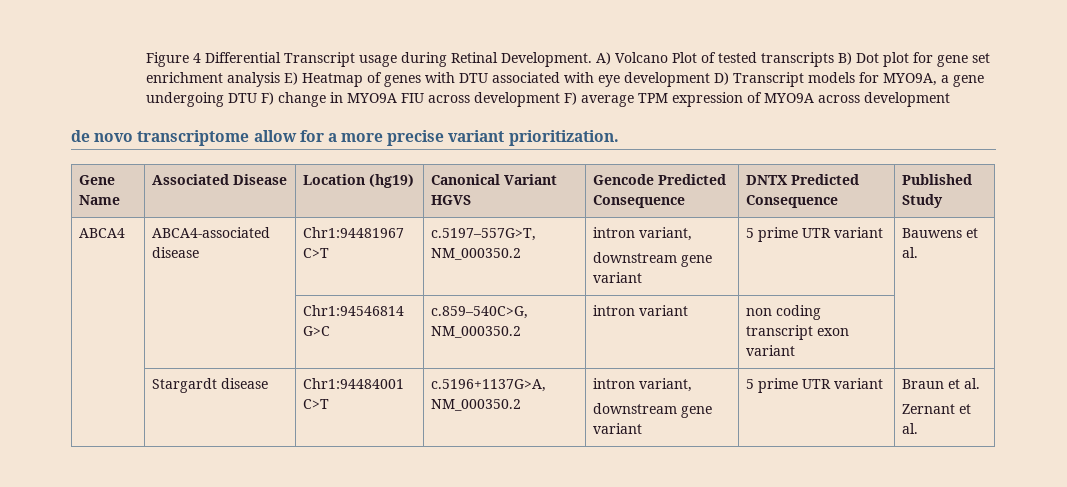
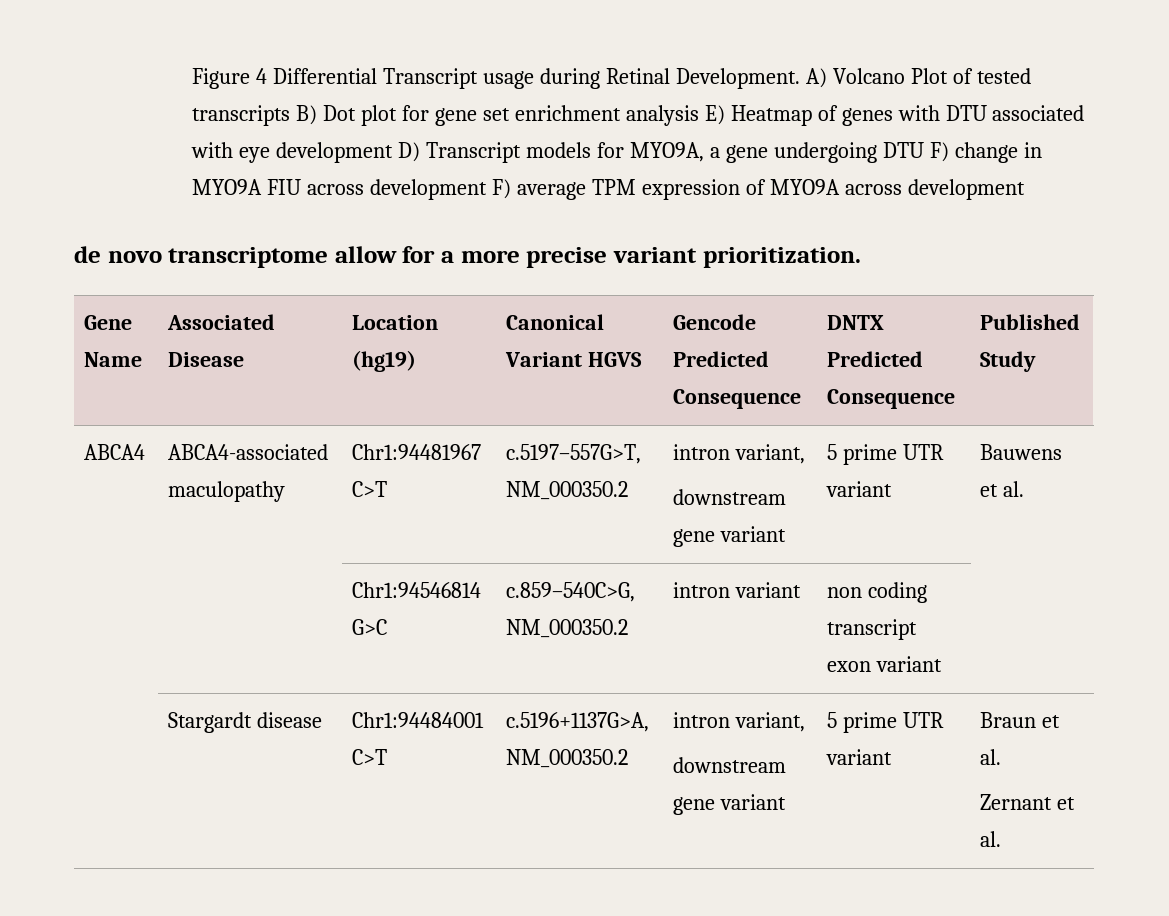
[151,247,199,258] disease -> [168,481,286,502] maculopathy

